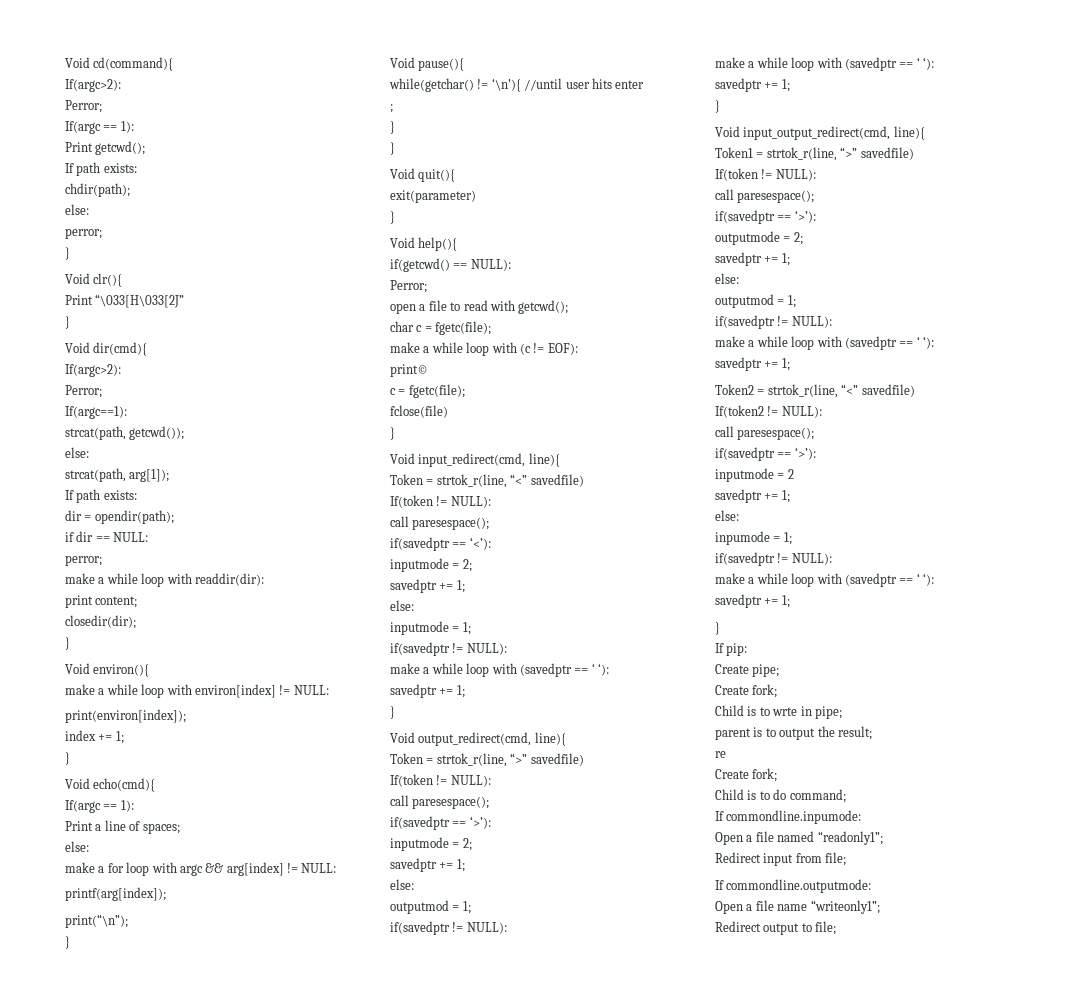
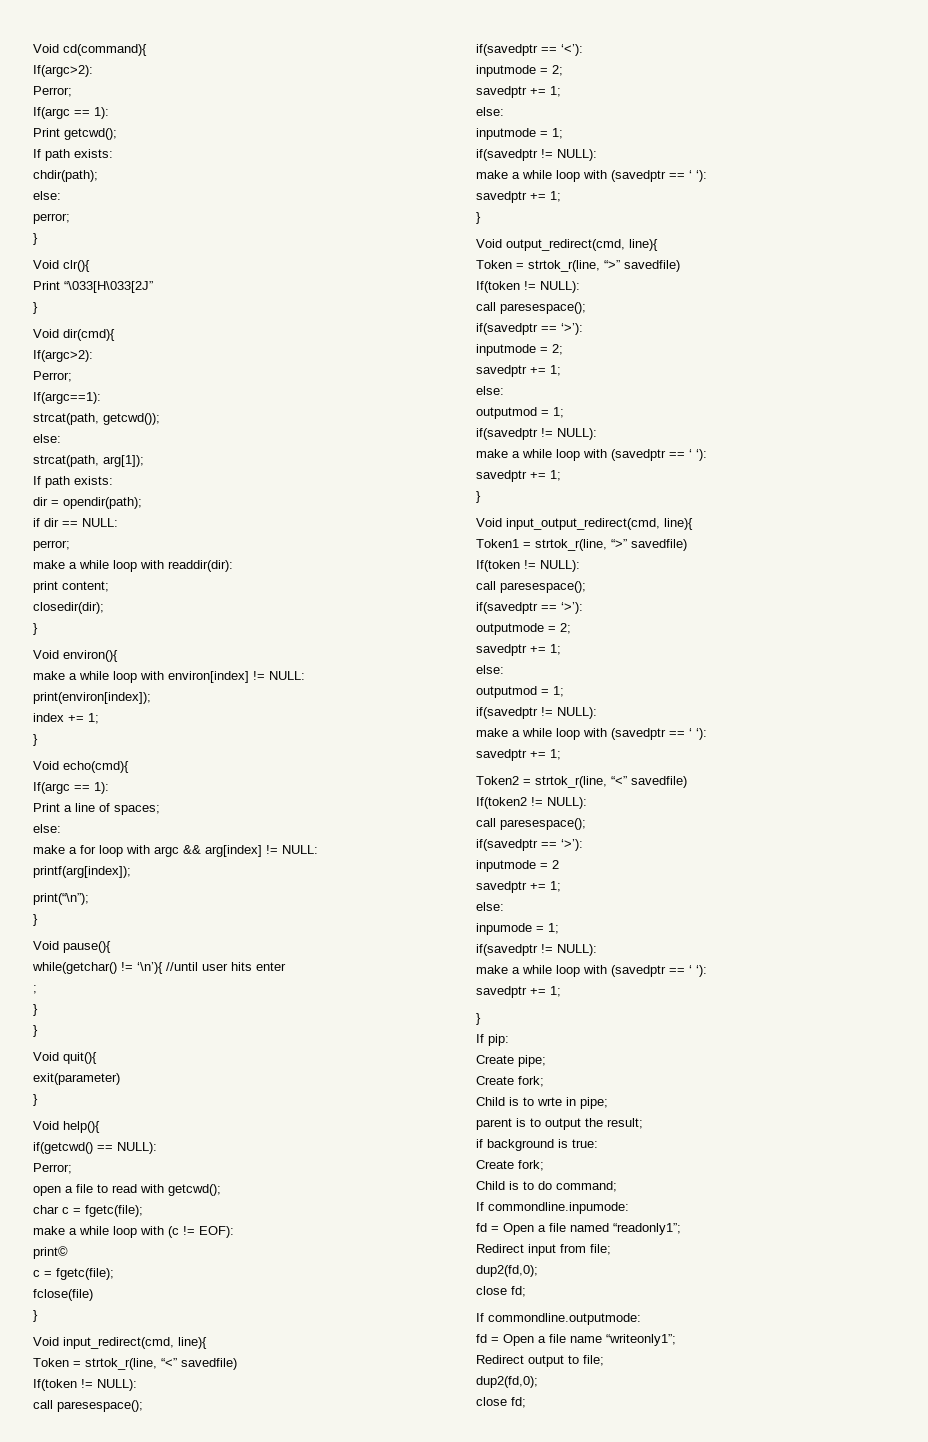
[715,751,726,758] re -> [476,1139,598,1151] if background is true:
(862, 817) none -> [476,1223,499,1232] fd =
(847, 859) none -> [476,1265,538,1277] [476,1286,526,1297] // dup2(fd,0); // close fd;
(872, 886) none -> [476,1334,499,1343] fd =
(837, 928) none -> [476,1376,538,1388] [476,1397,526,1408] // dup2(fd,0); // close fd;

